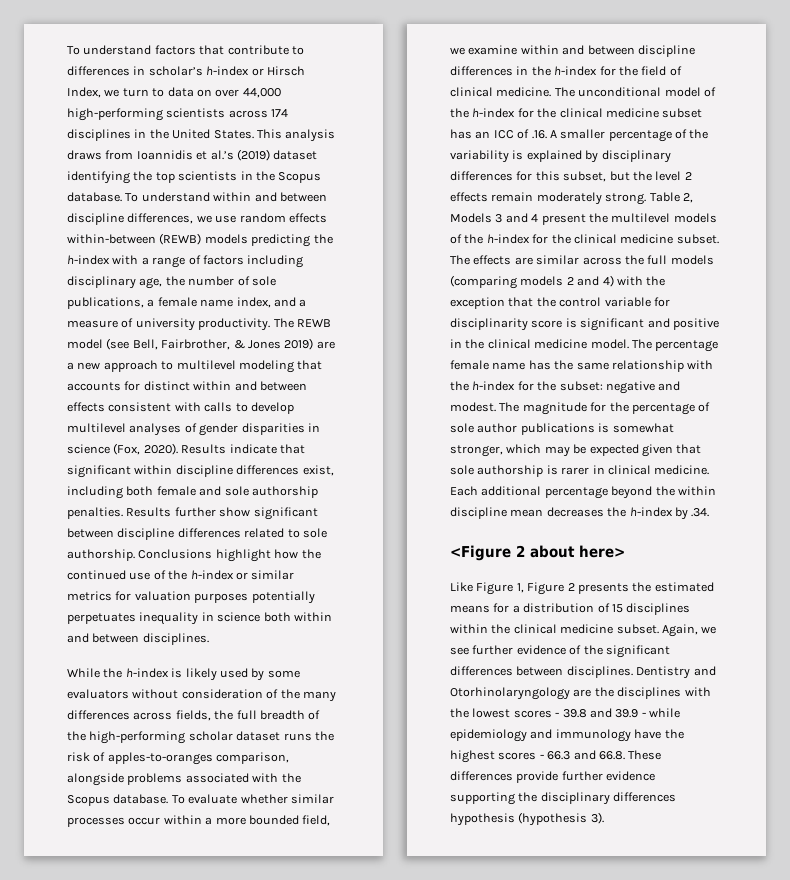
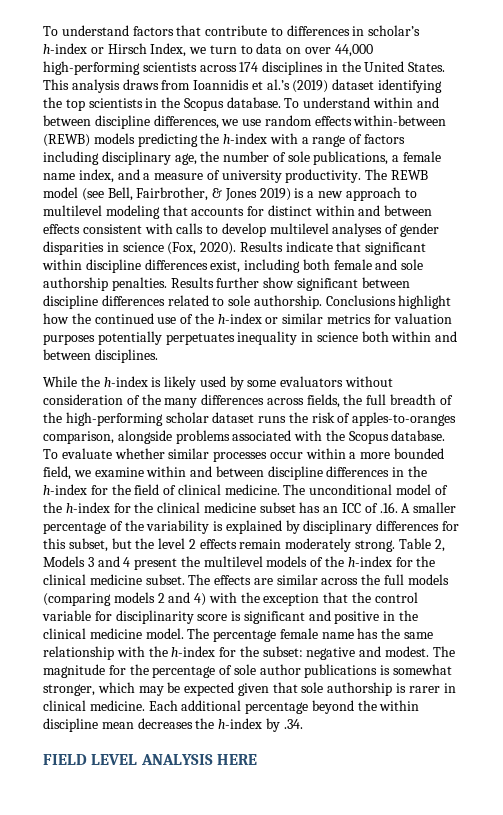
[316,341,335,349] are -> [294,188,305,198] is
[450,545,625,561] [450,582,714,595] [450,603,691,615] [450,624,717,637] [450,645,670,658] [450,666,716,679] [450,687,711,700] [450,708,680,718] [450,729,684,742] [450,750,662,763] [450,771,656,783] [450,792,677,805] [450,812,604,826] <Figure 2 about here> // Like Figure 1, Figure 2 presents the estimated means for a distribution of 15 disciplines within the clinical medicine subset. Again, we see further evidence of the significant differences between disciplines. Dentistry and Otorhinolaryngology are the disciplines with the lowest scores - 39.8 and 39.9 - while epidemiology and immunology have the highest scores - 66.3 and 66.8. These differences provide further evidence supporting the disciplinary differences hypothesis (hypothesis 3). -> [43,754,257,765] FIELD LEVEL ANALYSIS HERE

